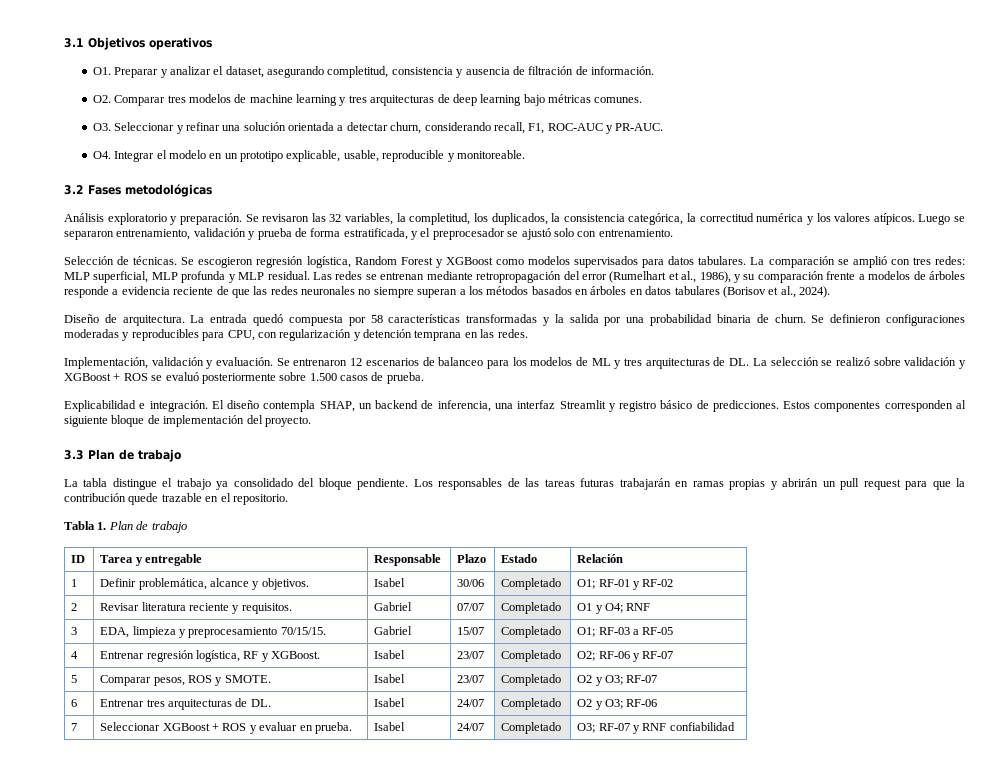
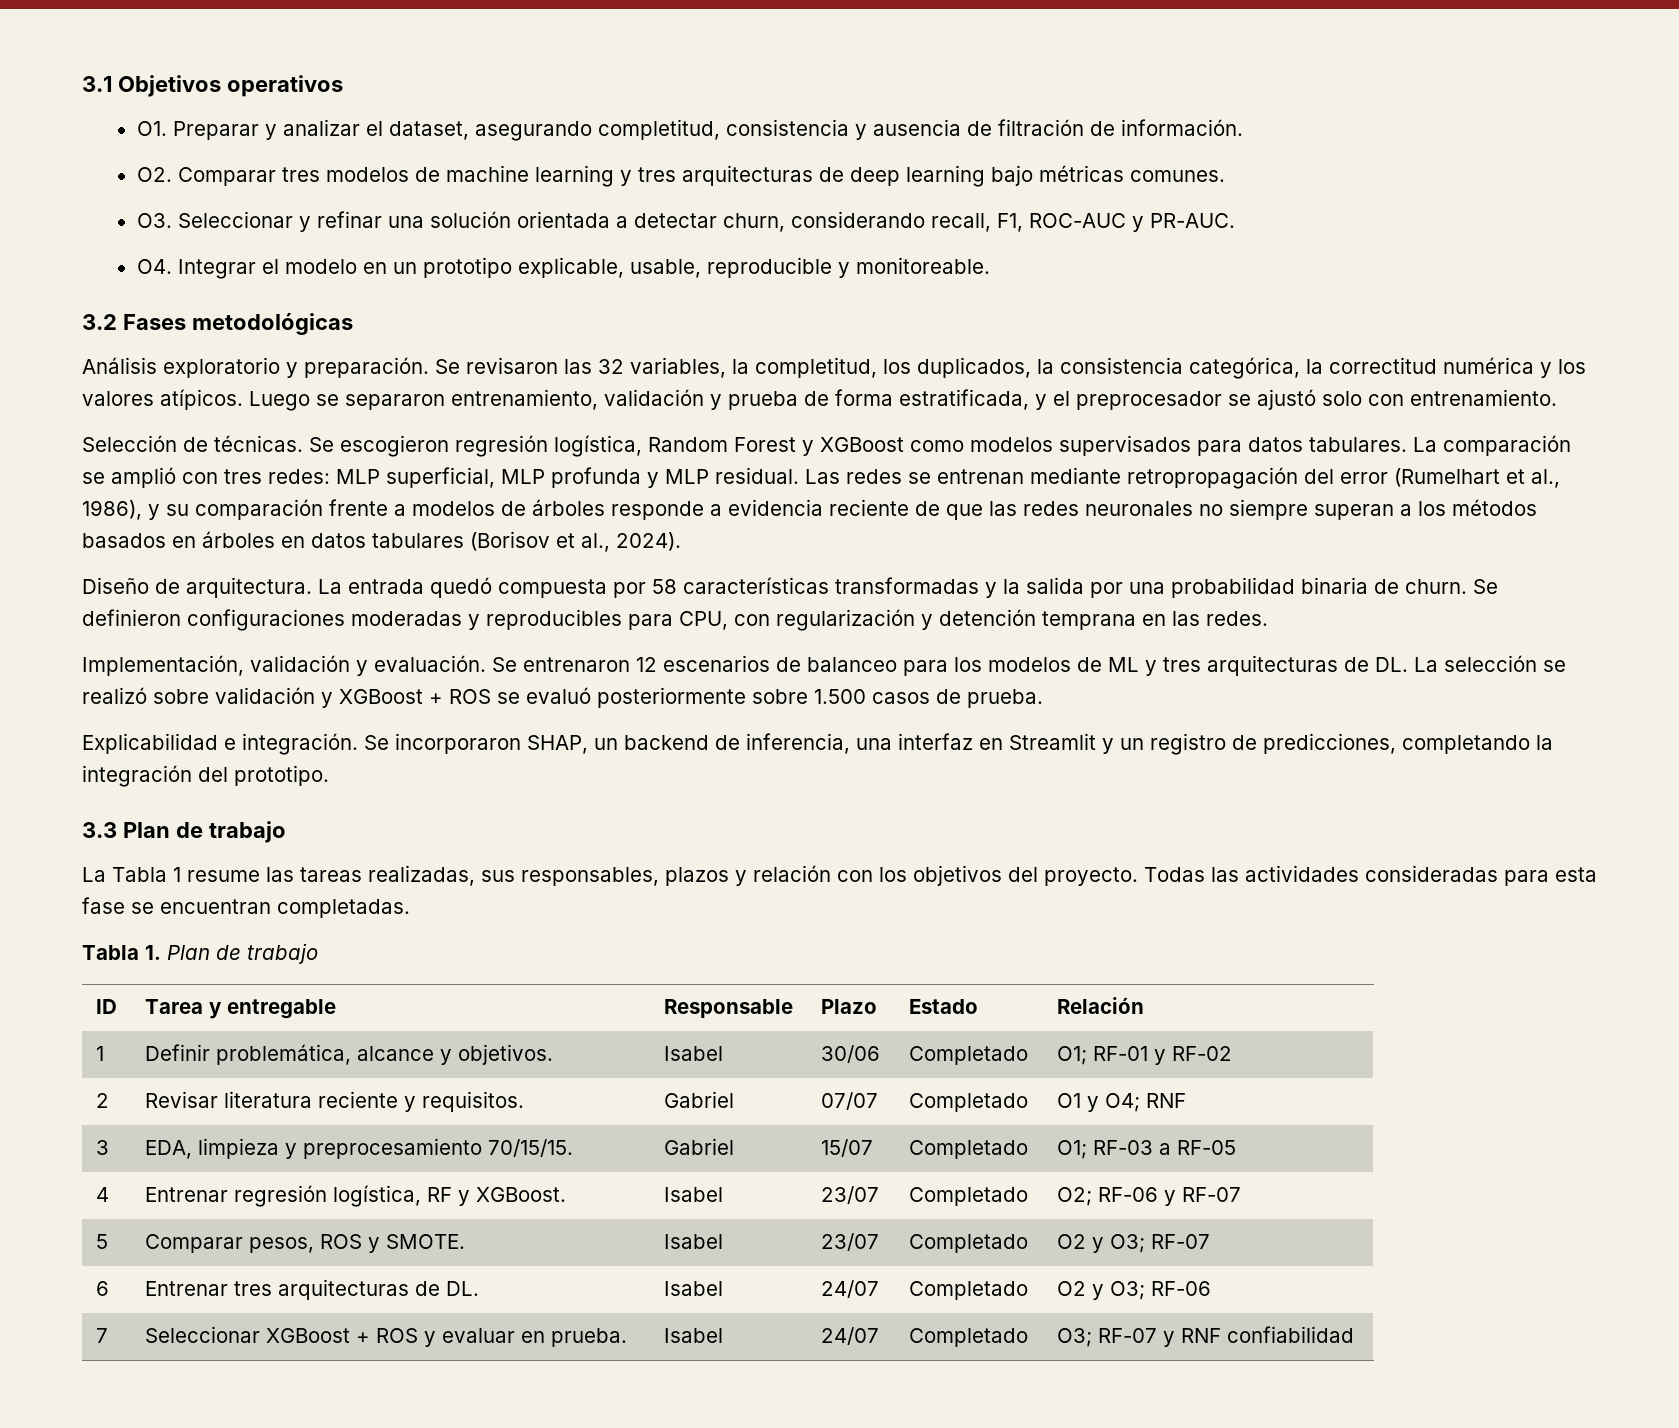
[211,400,316,412] El diseño contempla -> [364,733,521,754] Se incorporaron
(556, 404) none -> [979,738,1003,750] en
[619,400,966,412] [64,415,311,427] registro básico de predicciones. Estos componentes corresponden al siguiente bloque de implementación del proyecto. -> [1120,733,1553,755] [82,765,329,787] un registro de predicciones, completando la integración del prototipo.
[83,478,966,490] [64,493,288,505] tabla distingue el trabajo ya consolidado del bloque pendiente. Los responsables de las tareas futuras trabajarán en ramas propias y abrirán un pull request para que la contribución quede trazable en el repositorio. -> [112,865,1597,886] [82,897,410,918] Tabla 1 resume las tareas realizadas, sus responsables, plazos y relación con los objetivos del proyecto. Todas las actividades consideradas para esta fase se encuentran completadas.

